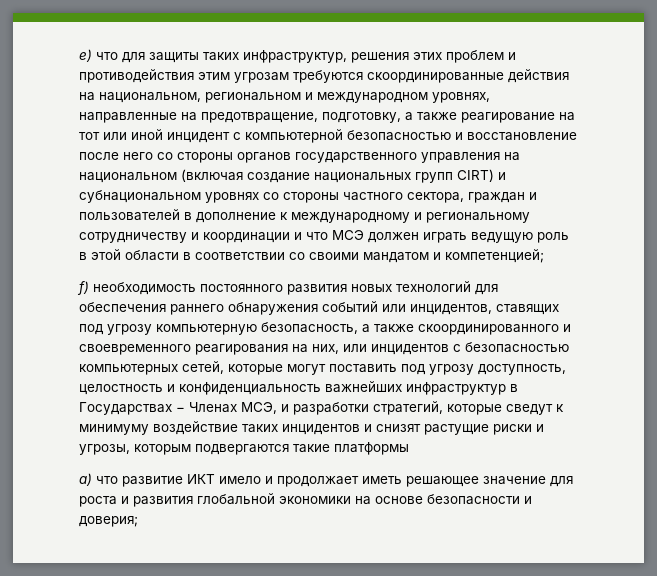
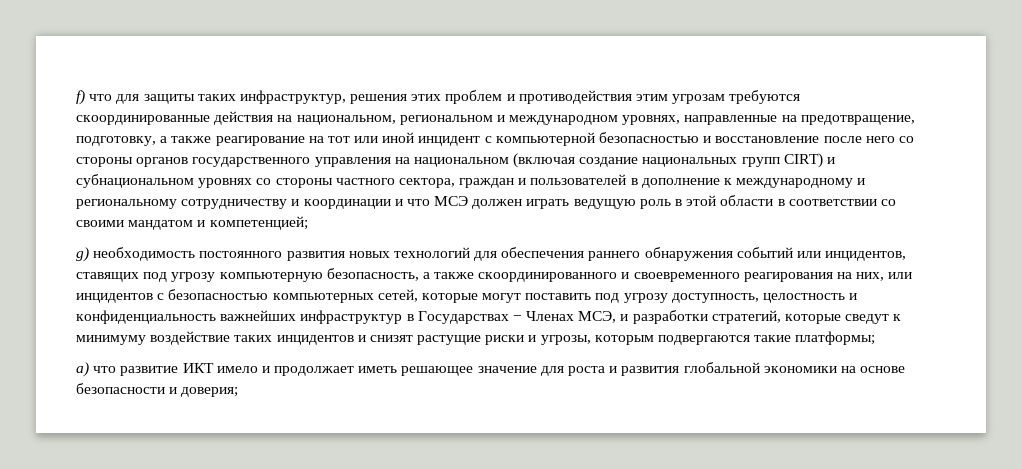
[79,49,92,62] e) -> [76,90,85,105] f)
[77,281,89,295] f) -> [76,247,89,262] g)
[334,442,409,455] платформы -> [795,331,876,345] платформы;

